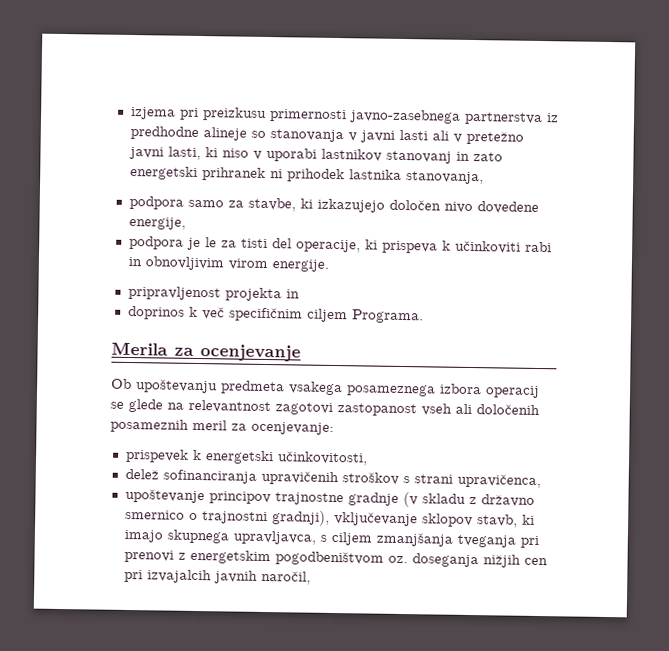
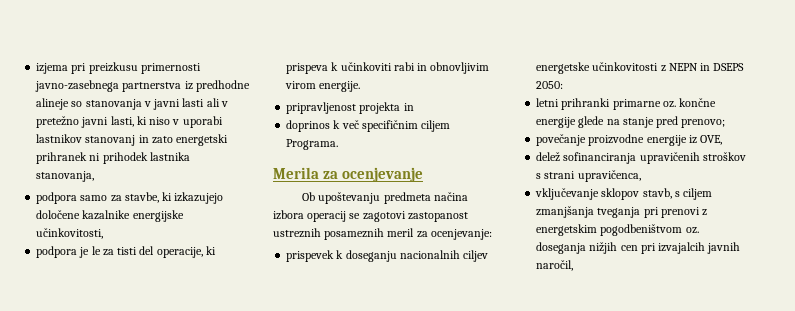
[388,199,539,214] [128,216,186,230] določen nivo dovedene energije, -> [36,210,184,222] [36,228,104,239] določene kazalnike energijske učinkovitosti,
[288,381,436,397] vsakega posameznega -> [433,192,468,201] načina
[128,398,540,417] glede na relevantnost zagotovi zastopanost vseh ali določenih -> [362,211,468,222] [273,228,321,238] zagotovi zastopanost ustreznih
[204,450,368,466] energetski učinkovitosti, -> [345,250,489,262] [536,62,745,74] [536,81,564,89] [536,98,717,110] [536,116,726,128] [536,134,723,146] doseganju nacionalnih ciljev energetske učinkovitosti z NEPN in DSEPS 2050: // letni prihranki primarne oz. končne energije glede na stanje pred prenovo; // povečanje proizvodne energije iz OVE,
[124,488,535,508] [124,509,535,528] [123,529,316,545] upoštevanje principov trajnostne gradnje (v skladu z državno smernico o trajnostni gradnji), vključevanje sklopov stavb, ki imajo skupnega upravljavca, -> [535,188,672,200] vključevanje sklopov stavb,

